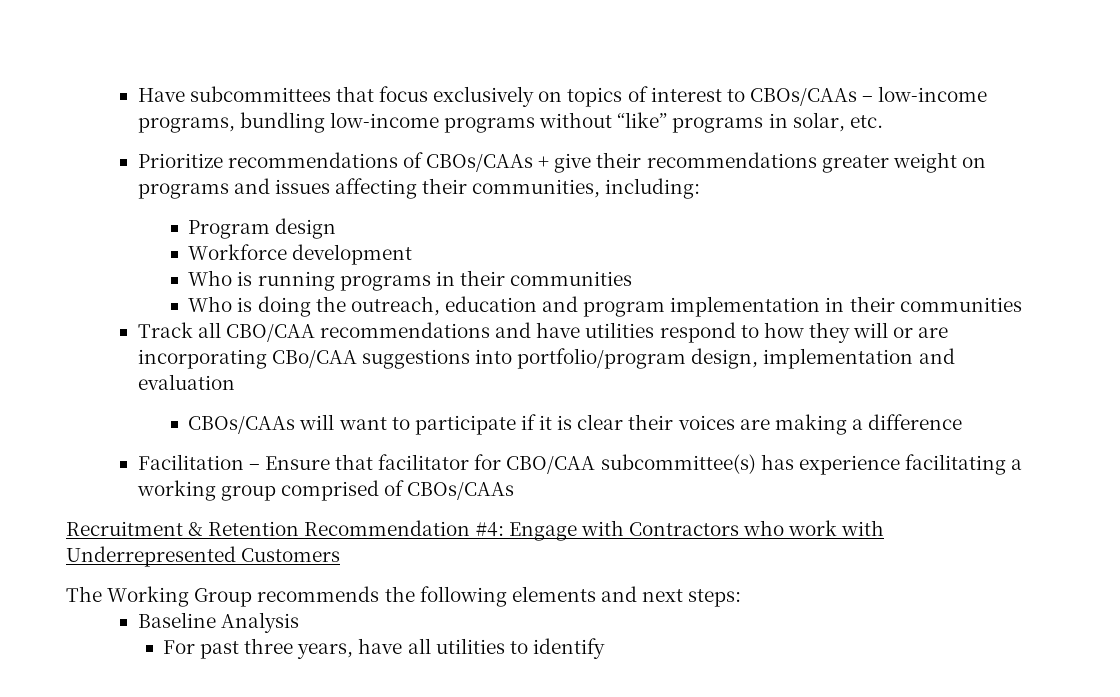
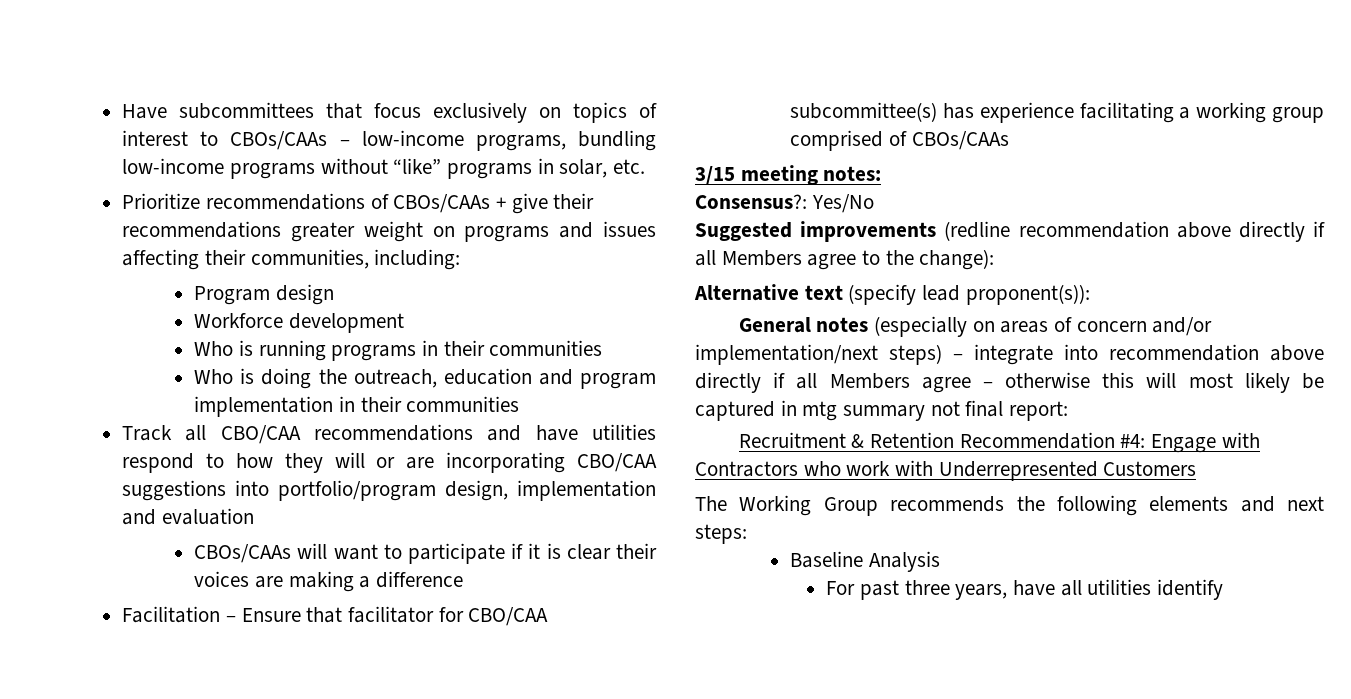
[271,350,357,368] CBo/CAA -> [576,453,657,472] CBO/CAA
(515, 491) none -> [695,165,882,185] [695,194,874,213] [695,221,1325,242] [695,249,995,270] [694,284,1090,305] [738,316,1213,337] [695,344,1324,365] [695,372,1324,393] [695,400,1069,421] // 3/15 meeting notes: // Consensus?: Yes/No // Suggested improvements (redline recommendation above directly if all Members agree to the change): // Alternative text (specify lead proponent(s)): // General notes (especially on areas of concern and/or implementation/next steps) – integrate into recommendation above directly if all Members agree – otherwise this will most likely be captured in mtg summary not final report:
[509,641,528,654] to -> (1152, 587) none

